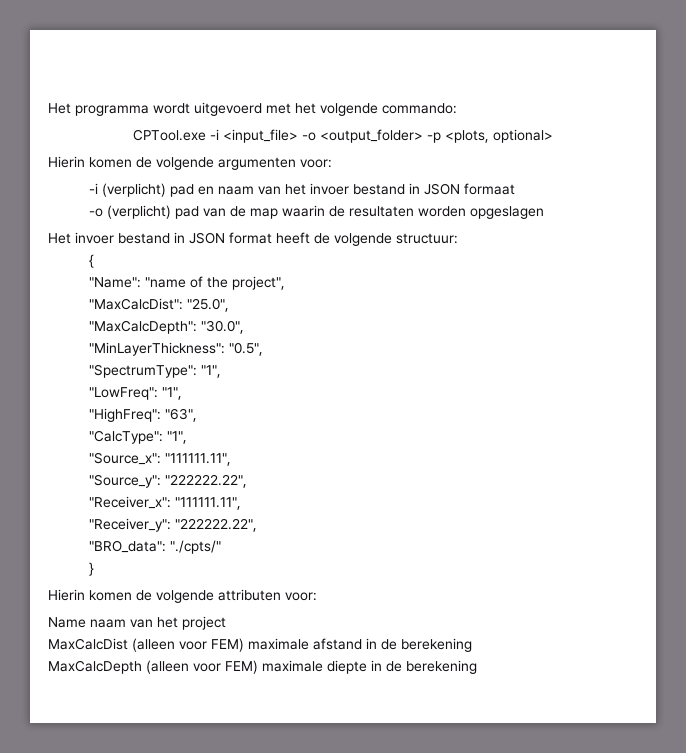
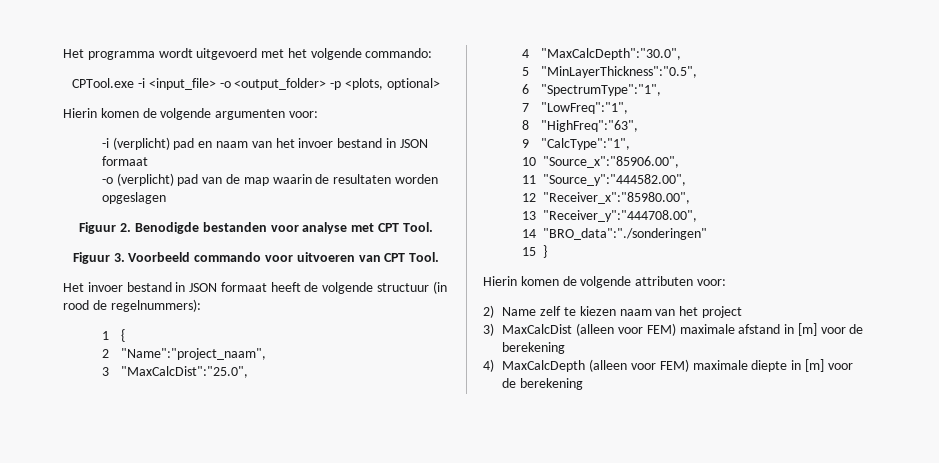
(544, 212) none -> [79,222,433,234] [72,252,440,264] // Figuur 2. Benodigde bestanden voor analyse met CPT Tool. // Figuur 3. Voorbeeld commando voor uitvoeren van CPT Tool.
[229,232,272,244] format -> [220,282,267,292] formaat
[396,233,458,244] [88,254,94,268] [88,276,285,290] [88,298,229,312] [88,320,244,334] [88,342,263,356] [88,364,221,378] [88,387,182,400] [88,408,197,422] [88,430,187,444] [88,452,231,466] [88,474,247,488] [88,496,241,510] [88,518,257,532] [88,540,221,554] structuur: // { // "Name": "name of the project", // "MaxCalcDist": "25.0", // "MaxCalcDepth": "30.0", // "MinLayerThickness": "0.5", // "SpectrumType": "1", // "LowFreq": "1", // "HighFreq": "63", // "CalcType": "1", // "Source_x": "111111.11", // "Source_y": "222222.22", // "Receiver_x": "111111.11", // "Receiver_y": "222222.22", // "BRO_data": "./cpts/" // -> [377,281,447,294] [63,299,201,312] [101,329,126,342] [101,348,267,360] [101,366,249,378] [521,48,682,60] [521,66,698,78] [521,84,662,96] [521,102,629,114] [521,120,639,132] [521,138,631,150] [521,156,679,168] [521,174,686,186] [521,192,690,204] [521,210,697,222] [521,228,707,240] [521,247,536,256] structuur (in rood de regelnummers): // 1 { // 2 "Name":"project_naam", // 3 "MaxCalcDist":"25.0", // 4 "MaxCalcDepth":"30.0", // 5 "MinLayerThickness":"0.5", // 6 "SpectrumType":"1", // 7 "LowFreq":"1", // 8 "HighFreq":"63", // 9 "CalcType":"1", // 10 "Source_x":"85906.00", // 11 "Source_y":"444582.00", // 12 "Receiver_x":"85980.00", // 13 "Receiver_y":"444708.00", // 14 "BRO_data":"./sonderingen" // 15
[48,617,86,628] Name -> [483,305,616,318] 2) Name zelf te kiezen
(226, 623) none -> [483,323,494,336] 3)
(377, 643) none -> [797,323,846,336] [m] voor
(472, 645) none -> [483,359,494,372] 4)
(382, 665) none -> [804,359,853,372] [m] voor

